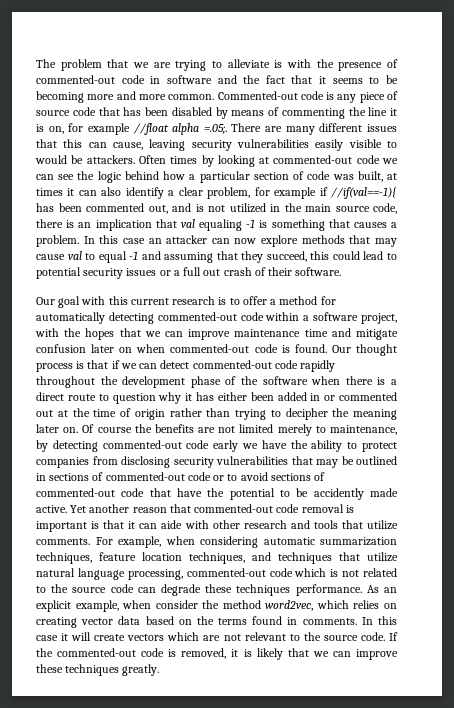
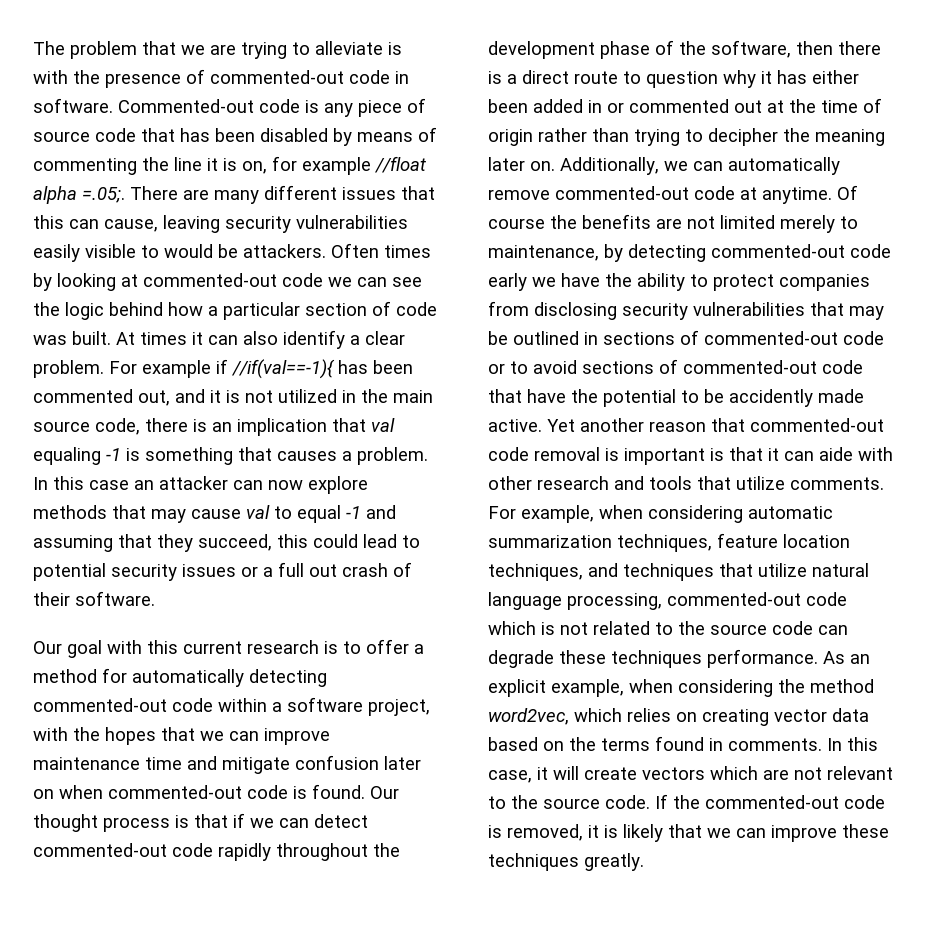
[166,75,398,84] [36,91,215,103] software and the fact that it seems to be becoming more and more common. -> [33,98,113,113] software.
[357,171,397,182] built, at -> [72,331,135,345] built. At
[207,187,270,199] problem, for -> [33,360,137,378] problem. For
(191, 207) none -> [210,390,221,403] it
[262,376,341,385] software when -> [711,40,833,58] software, then
(79, 430) none -> [560,157,840,175] [488,186,832,204] Additionally, we can automatically remove commented-out code at anytime.
[155,600,198,609] consider -> [678,679,773,697] considering
[36,635,58,641] case -> [488,770,532,783] case,

